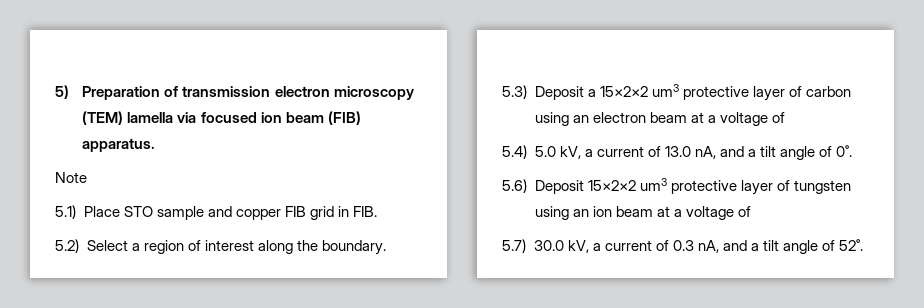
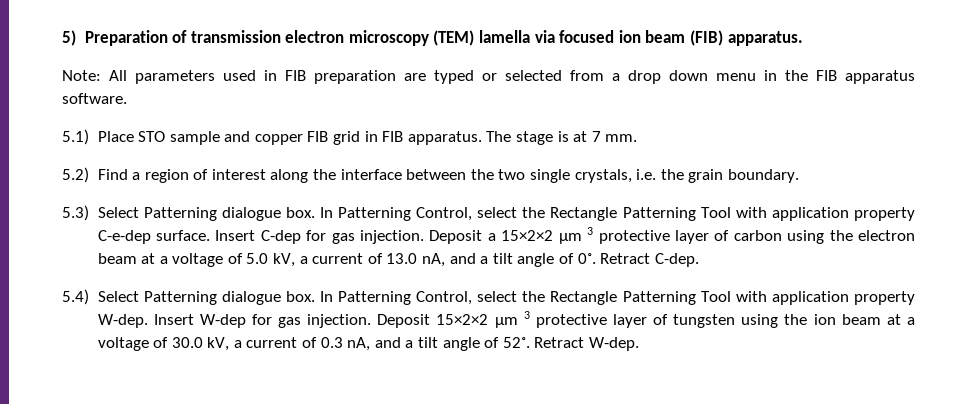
[55,172,87,183] Note -> [62,70,915,84] [62,93,127,104] Note: All parameters used in FIB preparation are typed or selected from a drop down menu in the FIB apparatus software.
[352,206,377,217] FIB. -> [382,131,638,145] FIB apparatus. The stage is at 7 mm.
[86,240,128,251] Select -> [97,169,128,180] Find
[321,240,386,255] [502,85,527,99] boundary. // 5.3) -> [340,169,799,183] [62,205,915,221] [97,230,424,244] interface between the two single crystals, i.e. the grain boundary. // 5.3) Select Patterning dialogue box. In Patterning Control, select the Rectangle Patterning Tool with application property C-e-dep surface. Insert C-dep for gas injection.
[651,84,679,97] um3 -> [558,227,594,244] µm 3
[572,115,589,123] an -> [829,230,853,241] the
[502,145,527,159] // 5.4) -> (243, 258) none
[502,178,667,194] // 5.6) Deposit 15×2×2 um3 -> [600,253,699,267] [62,289,915,305] [97,311,530,328] Retract C-dep. // 5.4) Select Patterning dialogue box. In Patterning Control, select the Rectangle Patterning Tool with application property W-dep. Insert W-dep for gas injection. Deposit 15×2×2 µm 3
[572,209,589,217] an -> [784,314,808,325] the
[502,239,526,253] // 5.7) -> (169, 342) none
(864, 245) none -> [534,337,639,351] Retract W-dep.

